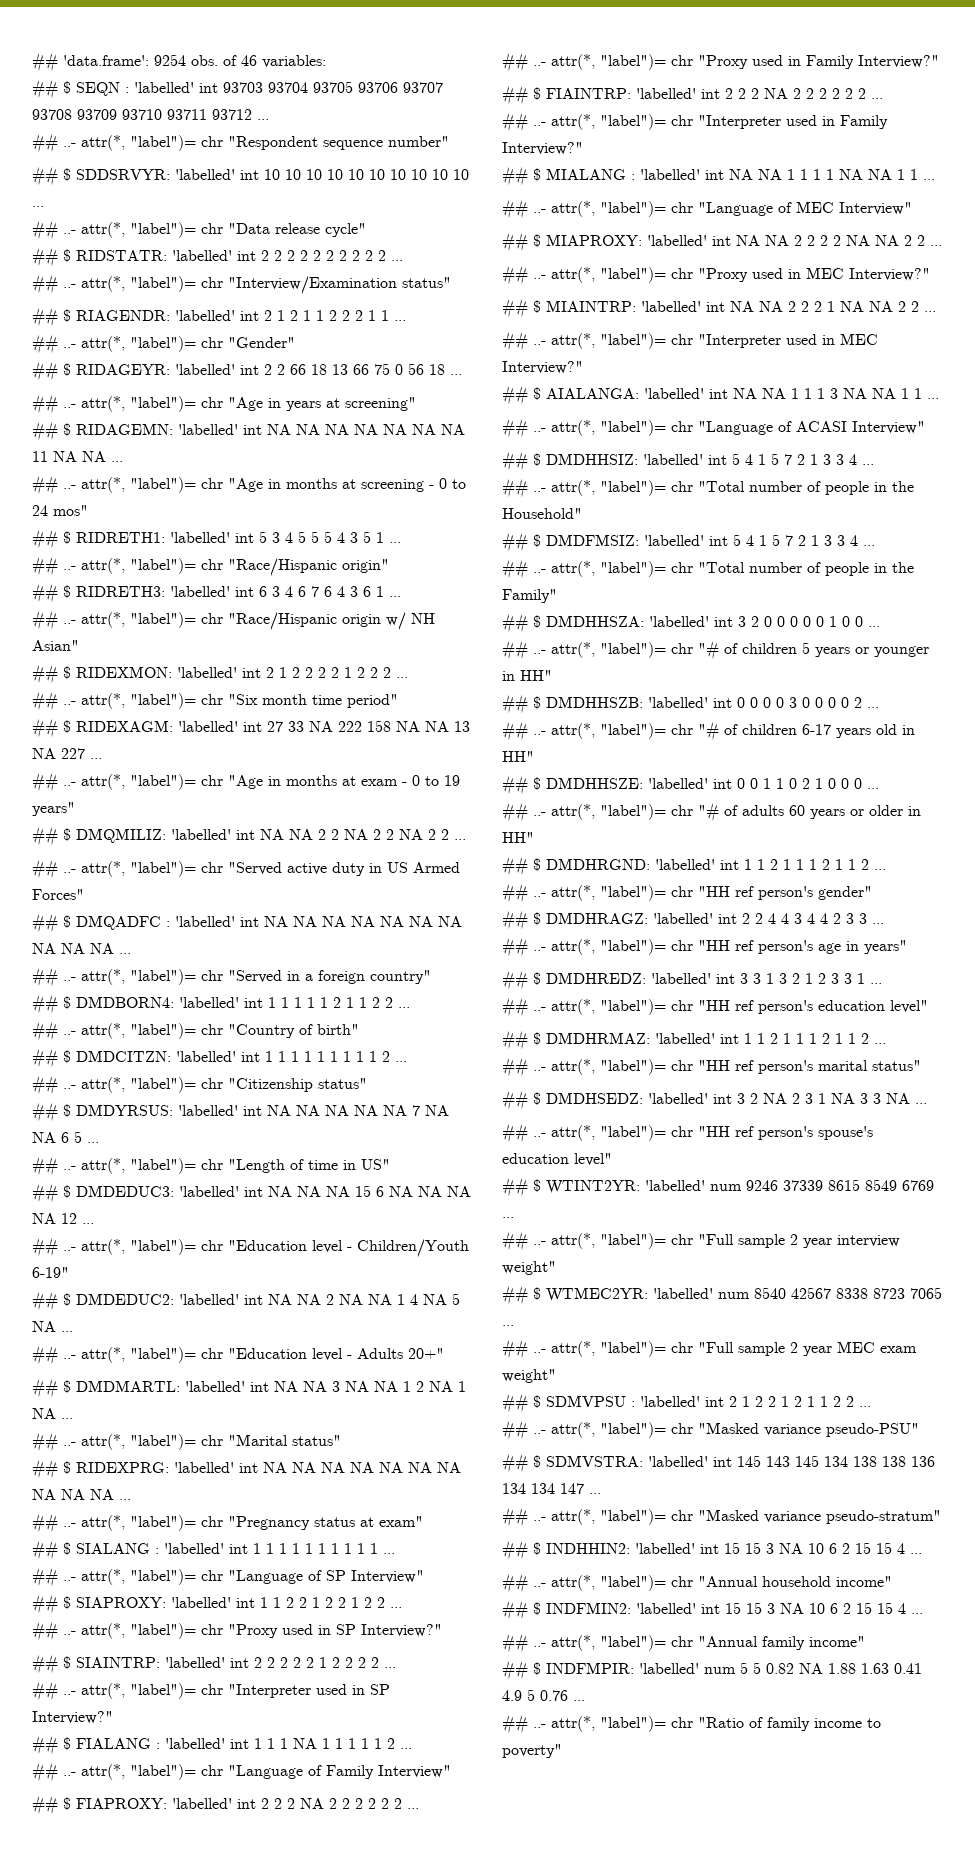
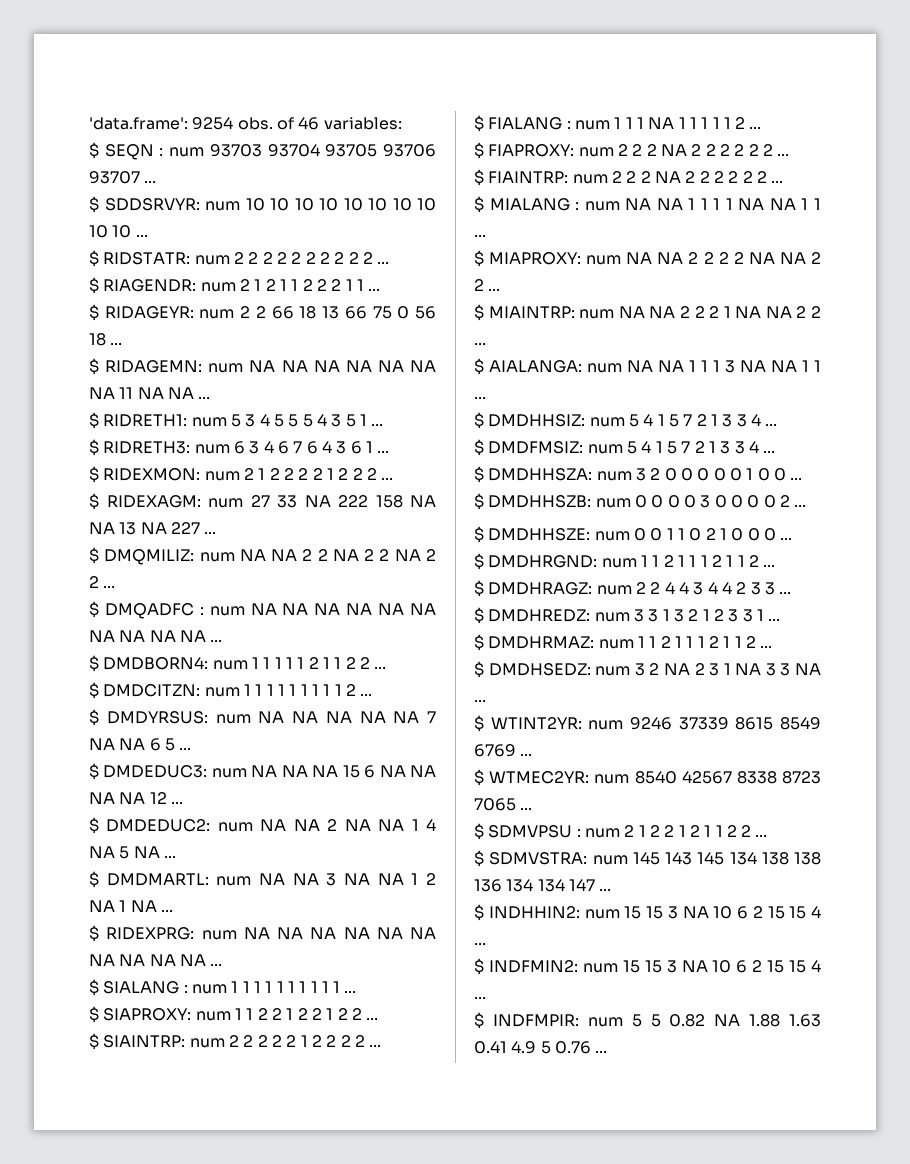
[32,52,58,72] ## -> (89, 123) none
[32,79,58,99] ## -> (402, 123) none
[134,82,218,93] 'labelled' int -> [169,147,205,157] num
[32,109,269,120] [32,133,449,153] [32,166,259,186] 93708 93709 93710 93711 93712 ... // ## ..- attr(*, "label")= chr "Respondent sequence number" // ## $ SDDSRVYR: 'labelled' int -> [144,181,157,183] [89,196,240,213] ... // $ SDDSRVYR: num
[32,220,366,240] [32,247,256,267] ## ..- attr(*, "label")= chr "Data release cycle" // ## $ RIDSTATR: 'labelled' int -> [89,250,230,267] $ RIDSTATR: num
[32,274,451,294] [32,307,259,327] ## ..- attr(*, "label")= chr "Interview/Examination status" // ## $ RIAGENDR: 'labelled' int -> [89,277,236,294] $ RIAGENDR: num
[32,334,295,354] [32,361,259,381] ## ..- attr(*, "label")= chr "Gender" // ## $ RIDAGEYR: 'labelled' int -> [89,304,235,321] $ RIDAGEYR: num
[32,394,416,414] [32,421,262,441] ## ..- attr(*, "label")= chr "Age in years at screening" // ## $ RIDAGEMN: 'labelled' int -> [89,358,244,375] $ RIDAGEMN: num
[32,475,466,495] [32,505,88,516] [32,529,254,549] ## ..- attr(*, "label")= chr "Age in months at screening - 0 to 24 mos" // ## $ RIDRETH1: 'labelled' int -> [89,412,227,429] $ RIDRETH1: num
[32,556,389,576] [32,583,254,603] ## ..- attr(*, "label")= chr "Race/Hispanic origin" // ## $ RIDRETH3: 'labelled' int -> [89,439,230,456] $ RIDRETH3: num
[32,610,435,630] [32,640,79,651] [32,664,261,684] ## ..- attr(*, "label")= chr "Race/Hispanic origin w/ NH Asian" // ## $ RIDEXMON: 'labelled' int -> [89,466,240,483] $ RIDEXMON: num
[32,691,398,711] [32,718,262,738] ## ..- attr(*, "label")= chr "Six month time period" // ## $ RIDEXAGM: 'labelled' int -> [89,493,243,510] $ RIDEXAGM: num
[32,772,460,792] [32,802,75,816] [32,826,255,846] ## ..- attr(*, "label")= chr "Age in months at exam - 0 to 19 years" // ## $ DMQMILIZ: 'labelled' int -> [89,547,235,565] $ DMQMILIZ: num
[32,859,460,879] [32,889,84,900] [32,913,58,933] ## ..- attr(*, "label")= chr "Served active duty in US Armed Forces" // ## -> (116, 587) none
[175,916,259,927] 'labelled' int -> [209,606,245,616] num
[32,967,431,987] [32,994,263,1014] ## ..- attr(*, "label")= chr "Served in a foreign country" // ## $ DMDBORN4: 'labelled' int -> [89,655,248,672] $ DMDBORN4: num
[32,1021,359,1041] [32,1048,260,1068] ## ..- attr(*, "label")= chr "Country of birth" // ## $ DMDCITZN: 'labelled' int -> [89,682,240,699] $ DMDCITZN: num
[32,1075,367,1095] [32,1102,262,1122] ## ..- attr(*, "label")= chr "Citizenship status" // ## $ DMDYRSUS: 'labelled' int -> [89,709,251,726] $ DMDYRSUS: num
[32,1156,390,1176] [32,1183,263,1203] ## ..- attr(*, "label")= chr "Length of time in US" // ## $ DMDEDUC3: 'labelled' int -> [89,763,247,780] $ DMDEDUC3: num
[32,1237,469,1257] [32,1267,69,1278] [32,1291,263,1311] ## ..- attr(*, "label")= chr "Education level - Children/Youth 6-19" // ## $ DMDEDUC2: 'labelled' int -> [89,817,253,834] $ DMDEDUC2: num
[32,1345,444,1365] [32,1378,269,1398] ## ..- attr(*, "label")= chr "Education level - Adults 20+" // ## $ DMDMARTL: 'labelled' int -> [89,871,252,888] $ DMDMARTL: num
[32,1432,341,1452] [32,1459,258,1479] ## ..- attr(*, "label")= chr "Marital status" // ## $ RIDEXPRG: 'labelled' int -> [89,925,237,942] $ RIDEXPRG: num
[32,1513,423,1533] [32,1540,58,1560] ## ..- attr(*, "label")= chr "Pregnancy status at exam" // ## -> (223, 965) none
[164,1543,248,1554] 'labelled' int -> [191,984,227,994] num
[32,1567,424,1587] [32,1594,255,1614] ## ..- attr(*, "label")= chr "Language of SP Interview" // ## $ SIAPROXY: 'labelled' int -> [89,1006,231,1023] $ SIAPROXY: num
[32,1621,442,1641] [32,1654,249,1674] ## ..- attr(*, "label")= chr "Proxy used in SP Interview?" // ## $ SIAINTRP: 'labelled' int -> [89,1033,225,1050] $ SIAINTRP: num
[32,1681,390,1701] [32,1711,113,1724] [32,1735,58,1755] ## ..- attr(*, "label")= chr "Interpreter used in SP Interview?" // ## -> (382, 1046) none
[165,1738,249,1749] 'labelled' int -> [574,120,610,130] num
[32,1762,451,1782] [32,1795,256,1815] ## ..- attr(*, "label")= chr "Language of Family Interview" // ## $ FIAPROXY: 'labelled' int -> [474,142,614,159] $ FIAPROXY: num
[502,52,939,72] [502,85,720,105] ## ..- attr(*, "label")= chr "Proxy used in Family Interview?" // ## $ FIAINTRP: 'labelled' int -> [474,169,608,186] $ FIAINTRP: num
[502,112,888,132] [502,142,583,155] [502,166,528,186] ## ..- attr(*, "label")= chr "Interpreter used in Family Interview?" // ## -> (784, 182) none
[640,169,724,180] 'labelled' int -> [584,201,620,211] num
[502,199,912,219] [502,232,731,252] ## ..- attr(*, "label")= chr "Language of MEC Interview" // ## $ MIAPROXY: 'labelled' int -> [474,250,622,267] $ MIAPROXY: num
[502,265,930,285] [502,298,725,318] ## ..- attr(*, "label")= chr "Proxy used in MEC Interview?" // ## $ MIAINTRP: 'labelled' int -> [474,304,615,321] $ MIAINTRP: num
[502,331,878,351] [502,361,583,374] [502,385,728,405] ## ..- attr(*, "label")= chr "Interpreter used in MEC Interview?" // ## $ AIALANGA: 'labelled' int -> [474,358,622,375] $ AIALANGA: num
[502,418,925,438] [502,451,727,471] ## ..- attr(*, "label")= chr "Language of ACASI Interview" // ## $ DMDHHSIZ: 'labelled' int -> [474,412,625,429] $ DMDHHSIZ: num
[502,478,914,498] [502,508,582,519] [502,532,728,552] ## ..- attr(*, "label")= chr "Total number of people in the Household" // ## $ DMDFMSIZ: 'labelled' int -> [474,439,623,456] $ DMDFMSIZ: num
[502,559,914,579] [502,589,557,603] [502,613,733,633] ## ..- attr(*, "label")= chr "Total number of people in the Family" // ## $ DMDHHSZA: 'labelled' int -> [474,466,632,483] $ DMDHHSZA: num
[502,640,929,660] [502,670,552,681] [502,694,732,714] ## ..- attr(*, "label")= chr "# of children 5 years or younger in HH" // ## $ DMDHHSZB: 'labelled' int -> [474,493,631,510] $ DMDHHSZB: num
[502,721,915,741] [502,751,534,762] [502,775,732,795] ## ..- attr(*, "label")= chr "# of children 6-17 years old in HH" // ## $ DMDHHSZE: 'labelled' int -> [474,526,630,543] $ DMDHHSZE: num
[502,802,921,822] [502,832,534,843] [502,856,739,876] ## ..- attr(*, "label")= chr "# of adults 60 years or older in HH" // ## $ DMDHRGND: 'labelled' int -> [474,553,637,570] $ DMDHRGND: num
[502,883,872,903] [502,910,737,930] ## ..- attr(*, "label")= chr "HH ref person's gender" // ## $ DMDHRAGZ: 'labelled' int -> [474,580,632,597] $ DMDHRAGZ: num
[502,937,907,957] [502,970,735,990] ## ..- attr(*, "label")= chr "HH ref person's age in years" // ## $ DMDHREDZ: 'labelled' int -> [474,607,630,624] $ DMDHREDZ: num
[502,997,928,1017] [502,1030,739,1050] ## ..- attr(*, "label")= chr "HH ref person's education level" // ## $ DMDHRMAZ: 'labelled' int -> [474,634,634,651] $ DMDHRMAZ: num
[502,1057,921,1077] [502,1090,732,1110] ## ..- attr(*, "label")= chr "HH ref person's marital status" // ## $ DMDHSEDZ: 'labelled' int -> [474,661,631,678] $ DMDHSEDZ: num
[502,1123,873,1143] [502,1153,612,1166] [502,1177,528,1197] ## ..- attr(*, "label")= chr "HH ref person's spouse's education level" // ## -> (486, 701) none
[645,1180,705,1191] 'labelled' -> (582, 723) none
[502,1231,900,1251] [502,1261,556,1275] [502,1285,528,1305] ## ..- attr(*, "label")= chr "Full sample 2 year interview weight" // ## -> (533, 755) none
[653,1288,713,1299] 'labelled' -> (590, 777) none
[502,1339,917,1359] [502,1369,556,1383] [502,1393,528,1413] ## ..- attr(*, "label")= chr "Full sample 2 year MEC exam weight" // ## -> (533, 809) none
[640,1396,724,1407] 'labelled' int -> [584,828,620,838] num
[502,1420,919,1440] [502,1453,732,1473] ## ..- attr(*, "label")= chr "Masked variance pseudo-PSU" // ## $ SDMVSTRA: 'labelled' int -> [474,850,628,867] $ SDMVSTRA: num
[502,1507,941,1527] [502,1540,719,1560] ## ..- attr(*, "label")= chr "Masked variance pseudo-stratum" // ## $ INDHHIN2: 'labelled' int -> [474,904,620,921] $ INDHHIN2: num
[502,1573,892,1593] [502,1600,720,1620] ## ..- attr(*, "label")= chr "Annual household income" // ## $ INDFMIN2: 'labelled' int -> [474,958,618,975] $ INDFMIN2: num
[502,1633,865,1653] [502,1660,528,1680] ## ..- attr(*, "label")= chr "Annual family income" // ## -> (486, 998) none
[639,1663,699,1674] 'labelled' -> (579, 1020) none
[502,1714,881,1734] [502,1744,562,1758] // ## ..- attr(*, "label")= chr "Ratio of family income to poverty" -> (608, 1052) none

